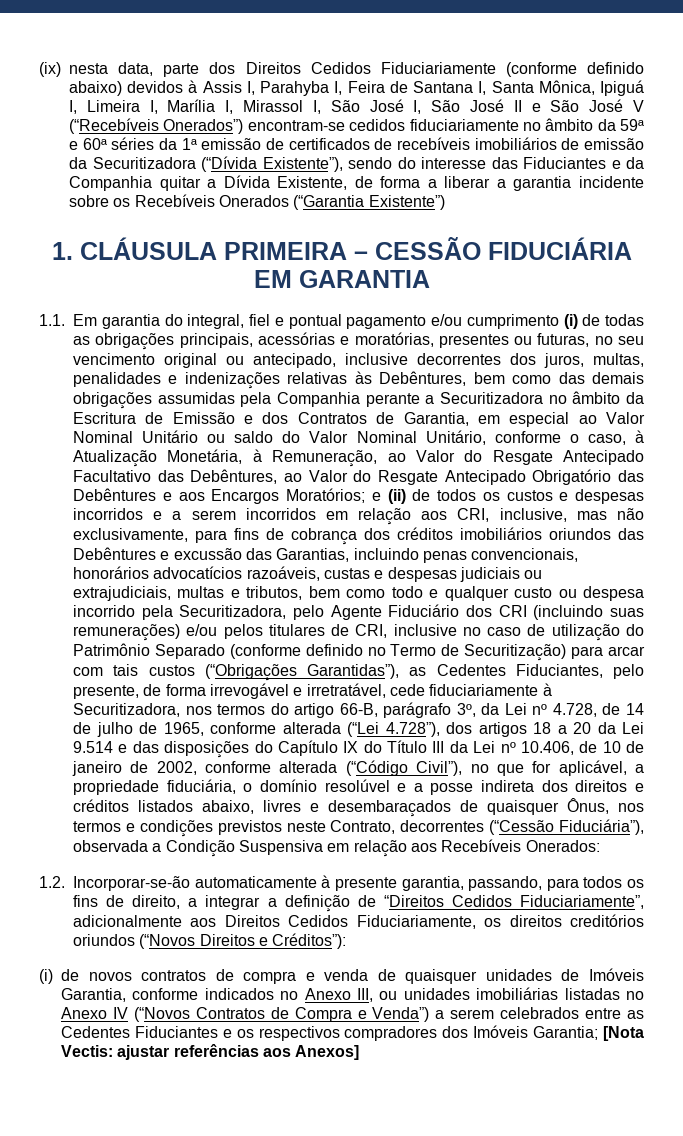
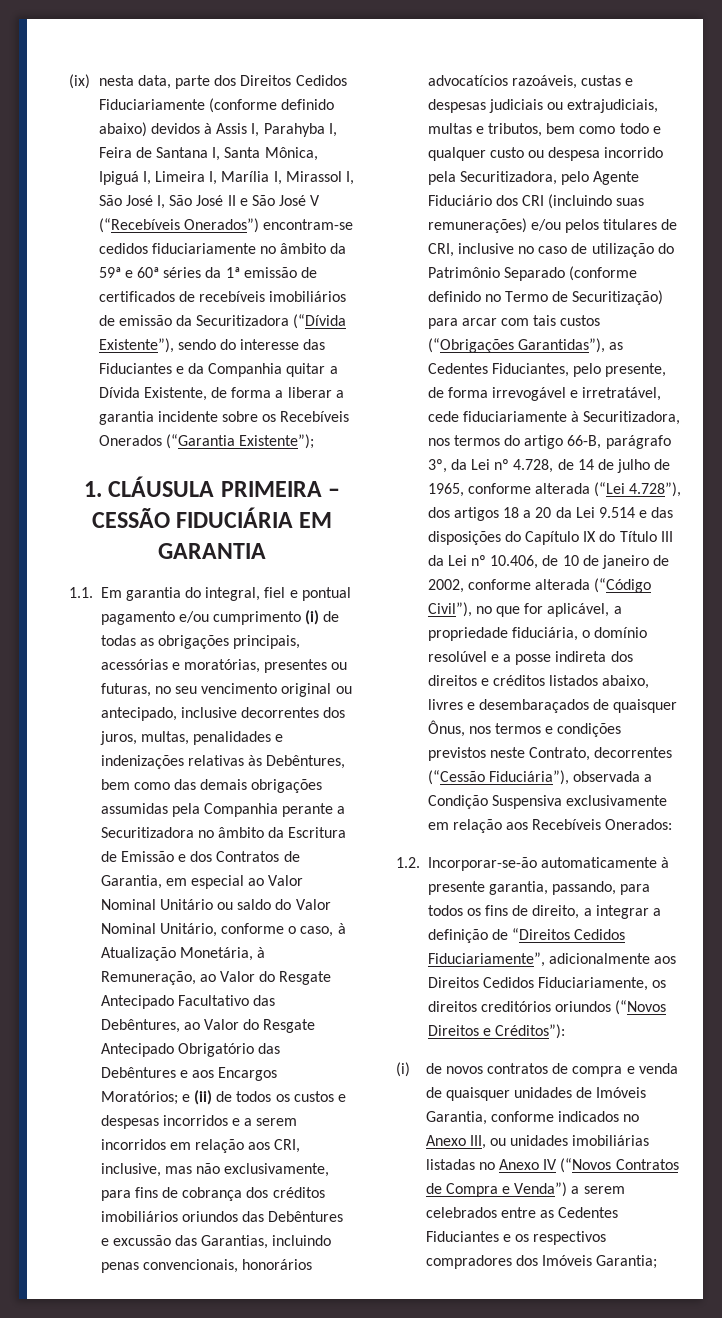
[368,195,445,210] Existente”) -> [238,434,314,449] Existente”);
(323, 847) none -> [566,795,668,806] exclusivamente
[603,1026,645,1041] [61,1044,360,1060] [Nota Vectis: ajustar referências aos Anexos] -> (658, 1262) none

